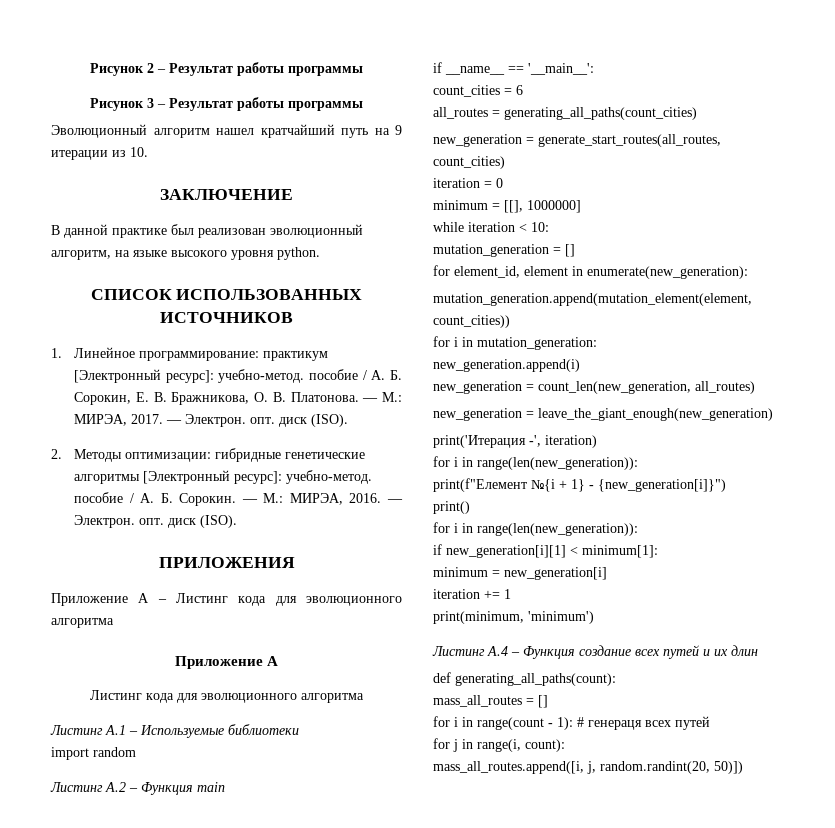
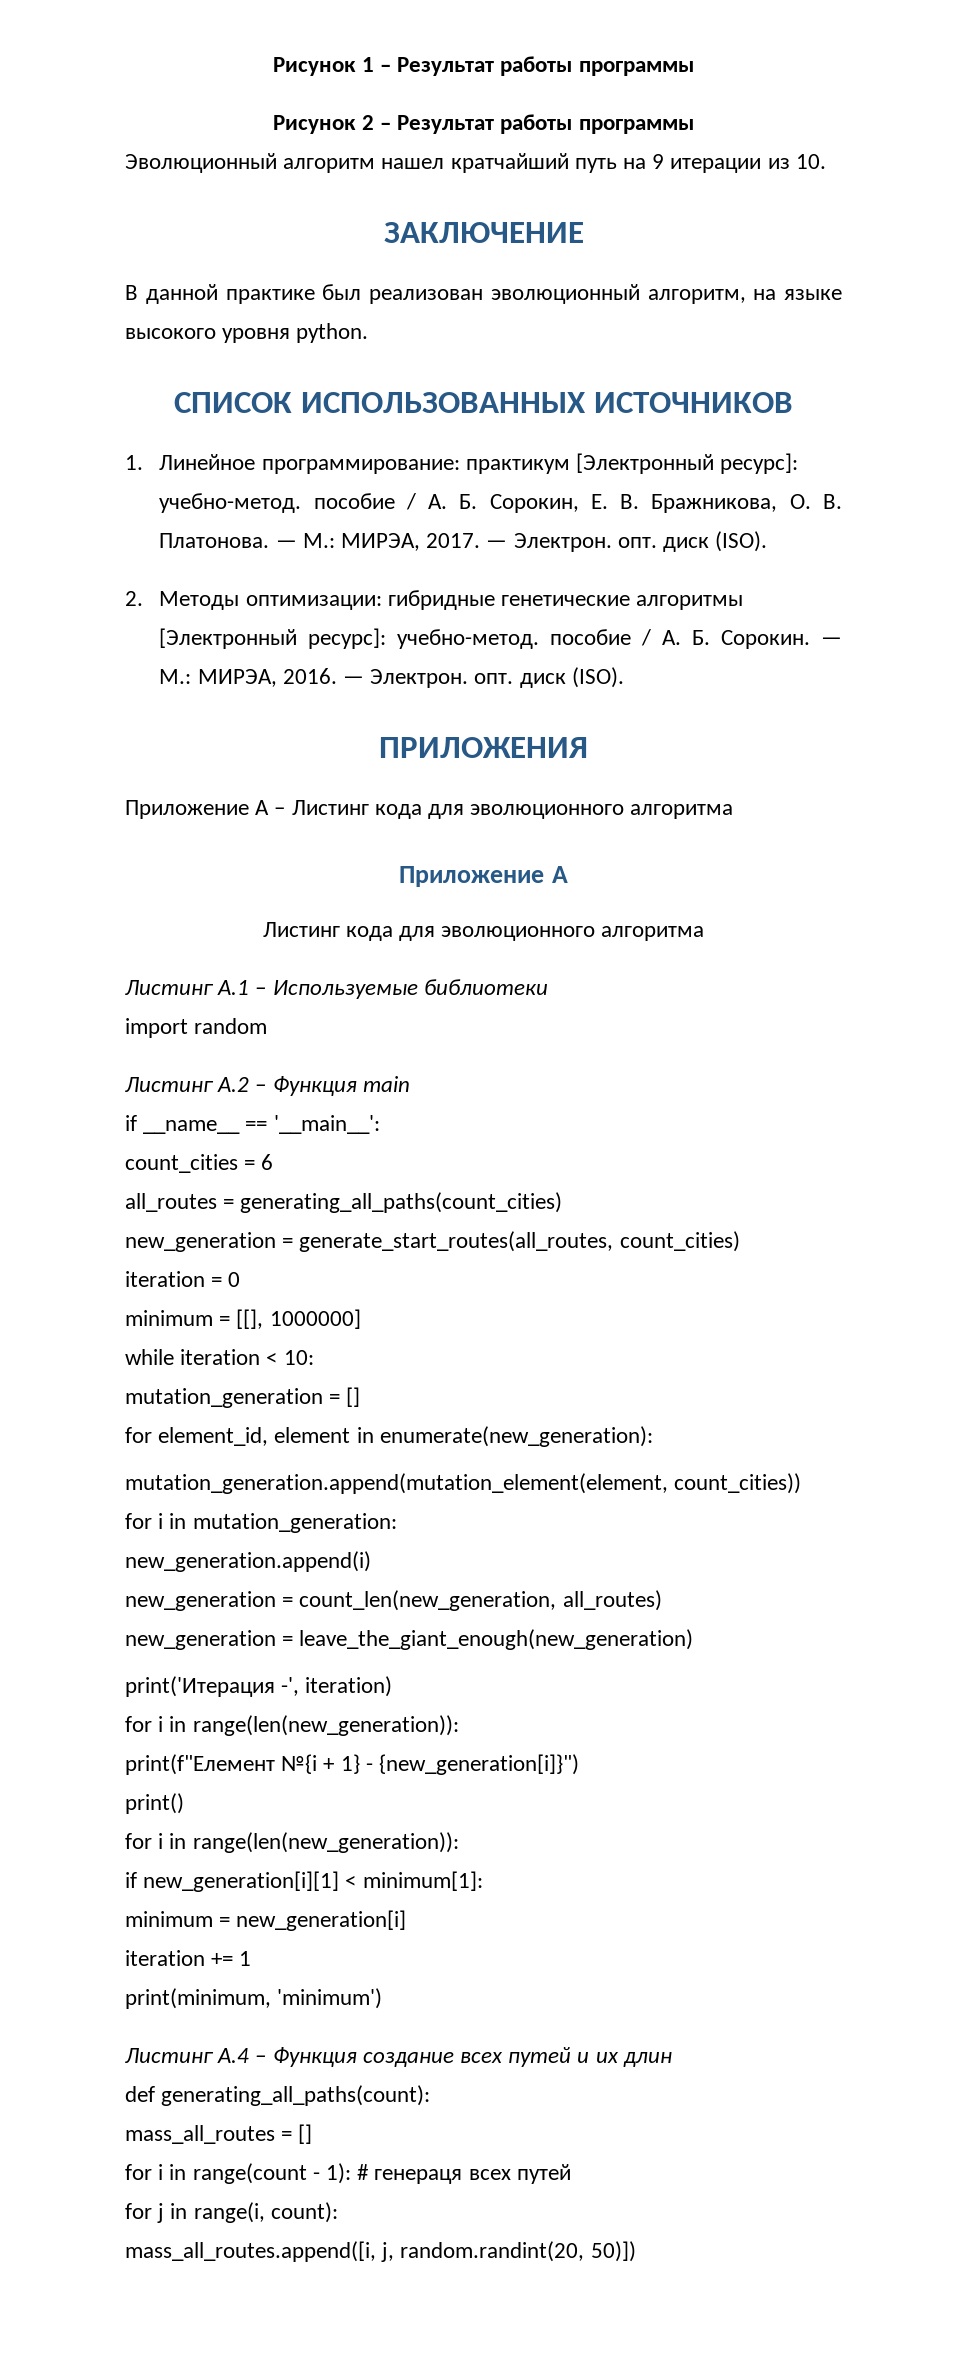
[90,63,154,76] Рисунок 2 -> [273,57,374,76] Рисунок 1
[147,98,154,108] 3 -> [361,115,374,130] 2

